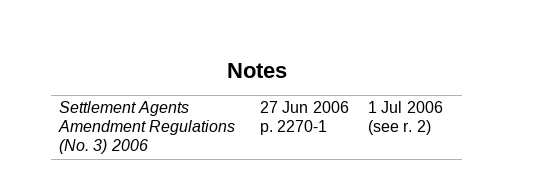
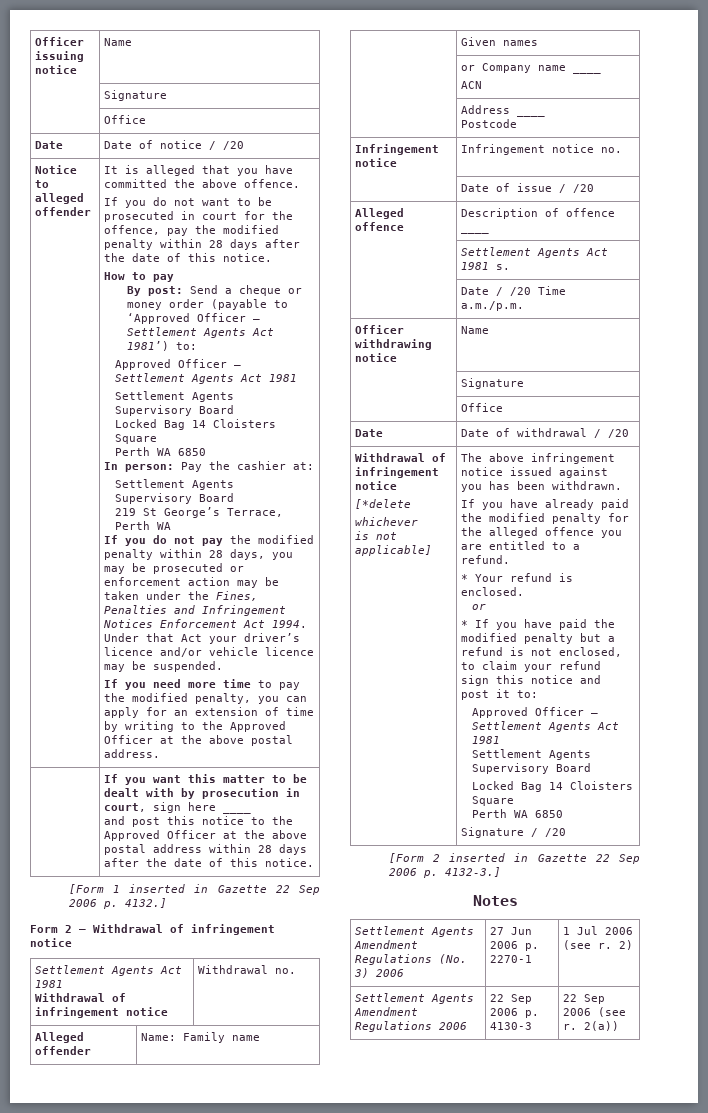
(226, 70) none -> [34,37,84,46] [34,51,84,62] [34,65,77,74] [103,38,132,46] [103,90,167,101] [103,115,146,124] [34,141,63,149] [103,140,244,150] [34,165,77,174] [34,180,49,188] [34,193,84,204] [34,207,91,216] [103,165,293,176] [103,179,300,188] [103,197,272,208] [103,211,293,222] [103,225,279,236] [103,239,300,250] [103,253,272,262] [103,272,174,282] [126,285,302,296] [126,299,288,310] [126,313,260,324] [126,327,274,338] [126,341,197,351] [115,359,242,370] [115,373,298,384] [115,391,235,402] [115,405,235,416] [115,419,277,430] [115,434,158,444] [115,447,207,456] [103,461,314,472] [115,479,235,490] [115,493,235,504] [115,507,284,518] [115,521,172,530] [103,535,314,546] [103,549,293,560] [103,563,244,574] [103,577,279,588] [103,591,258,601] [103,605,286,616] [102,619,307,628] [103,633,300,644] [103,647,314,657] [103,661,223,672] [103,679,300,690] [103,693,307,704] [103,707,314,718] [103,721,286,732] [103,735,293,746] [103,749,160,758] [103,774,307,785] [103,788,300,799] [103,802,216,813] [222,811,251,814] [103,816,293,827] [103,830,307,841] [103,844,307,855] [103,858,314,867] [68,884,320,895] [68,898,167,909] [30,924,275,935] [30,938,72,947] [34,965,182,976] [34,980,63,988] [34,993,126,1002] [34,1007,168,1018] [197,965,296,974] [34,1032,84,1043] [34,1046,91,1055] [140,1032,260,1043] [460,37,538,46] [460,63,566,73] [572,71,601,74] [460,81,482,89] [460,105,510,114] [516,114,545,117] [460,119,517,128] [354,144,439,155] [354,158,397,167] [460,144,622,155] [460,183,594,193] [354,208,404,219] [354,222,404,231] [460,208,615,219] [460,231,489,234] [460,247,608,258] [460,262,510,270] [460,286,566,296] [460,301,524,311] [354,325,404,334] [354,339,432,350] [354,353,397,362] [460,326,489,334] [460,378,524,389] [460,403,503,412] [354,429,383,437] [460,428,629,438] [354,453,446,462] [354,467,439,478] [354,481,397,490] [354,499,411,509] [354,517,418,526] [354,531,397,540] [354,545,432,556] [460,453,615,464] [460,467,608,478] [460,481,622,492] [460,499,629,510] [460,513,629,524] [460,527,622,538] [460,541,580,550] [460,555,510,564] [460,573,573,582] [460,587,524,596] [472,604,487,610] [460,619,615,630] [460,633,615,644] [460,647,622,657] [460,661,601,672] [460,675,601,686] [460,689,538,700] [472,707,599,718] [472,721,620,732] [472,736,501,744] [472,749,592,760] [472,763,592,774] [472,781,634,792] [472,796,515,806] [472,809,564,818] [460,827,566,838] [388,853,640,864] [388,867,501,878] Officer issuing notice | Name // | Signature // | Office // Date | Date of notice / /20 // Notice to alleged offender | It is alleged that you have committed the above offence. // If you do not want to be prosecuted in court for the offence, pay the modified penalty within 28 days after the date of this notice. // How to pay // By post: Send a cheque or money order (payable to ‘Approved Officer — Settlement Agents Act 1981’) to: // Approved Officer — Settlement Agents Act 1981 // Settlement Agents Supervisory Board // Locked Bag 14 Cloisters Square // Perth WA 6850 // In person: Pay the cashier at: // Settlement Agents Supervisory Board // 219 St George’s Terrace, Perth WA // If you do not pay the modified penalty within 28 days, you may be prosecuted or enforcement action may be taken under the Fines, Penalties and Infringement Notices Enforcement Act 1994. Under that Act your driver’s licence and/or vehicle licence may be suspended. // If you need more time to pay the modified penalty, you can apply for an extension of time by writing to the Approved Officer at the above postal address. // | If you want this matter to be dealt with by prosecution in court, sign here ____ // and post this notice to the Approved Officer at the above postal address within 28 days after the date of this notice. // [Form 1 inserted in Gazette 22 Sep 2006 p. 4132.] // Form 2 — Withdrawal of infringement notice // Settlement Agents Act 1981 // Withdrawal of infringement notice | Withdrawal no. // Alleged offender | Name: Family name // | Given names // | or Company name ____ // ACN // | Address ____ // Postcode // Infringement notice | Infringement notice no. // | Date of issue / /20 // Alleged offence | Description of offence ____ // | Settlement Agents Act 1981 s. // | Date / /20 Time a.m./p.m. // Officer withdrawing notice | Name // | Signature // | Office // Date | Date of withdrawal / /20 // Withdrawal of infringement notice // [*delete // whichever // is not applicable] | The above infringement notice issued against you has been withdrawn. // If you have already paid the modified penalty for the alleged offence you are entitled to a refund. // * Your refund is enclosed. // or // * If you have paid the modified penalty but a refund is not enclosed, to claim your refund sign this notice and post it to: // Approved Officer — Settlement Agents Act 1981 // Settlement Agents Supervisory Board // Locked Bag 14 Cloisters Square // Perth WA 6850 // Signature / /20 // [Form 2 inserted in Gazette 22 Sep 2006 p. 4132-3.] //
(431, 127) none -> [354,993,474,1004] [353,1007,418,1016] [354,1021,467,1032] [489,994,532,1004] [489,1008,539,1018] [489,1022,532,1030] [562,994,605,1004] [562,1007,626,1017] [562,1021,619,1031] // Settlement Agents Amendment Regulations 2006 | 22 Sep 2006 p. 4130-3 | 22 Sep 2006 (see r. 2(a))

